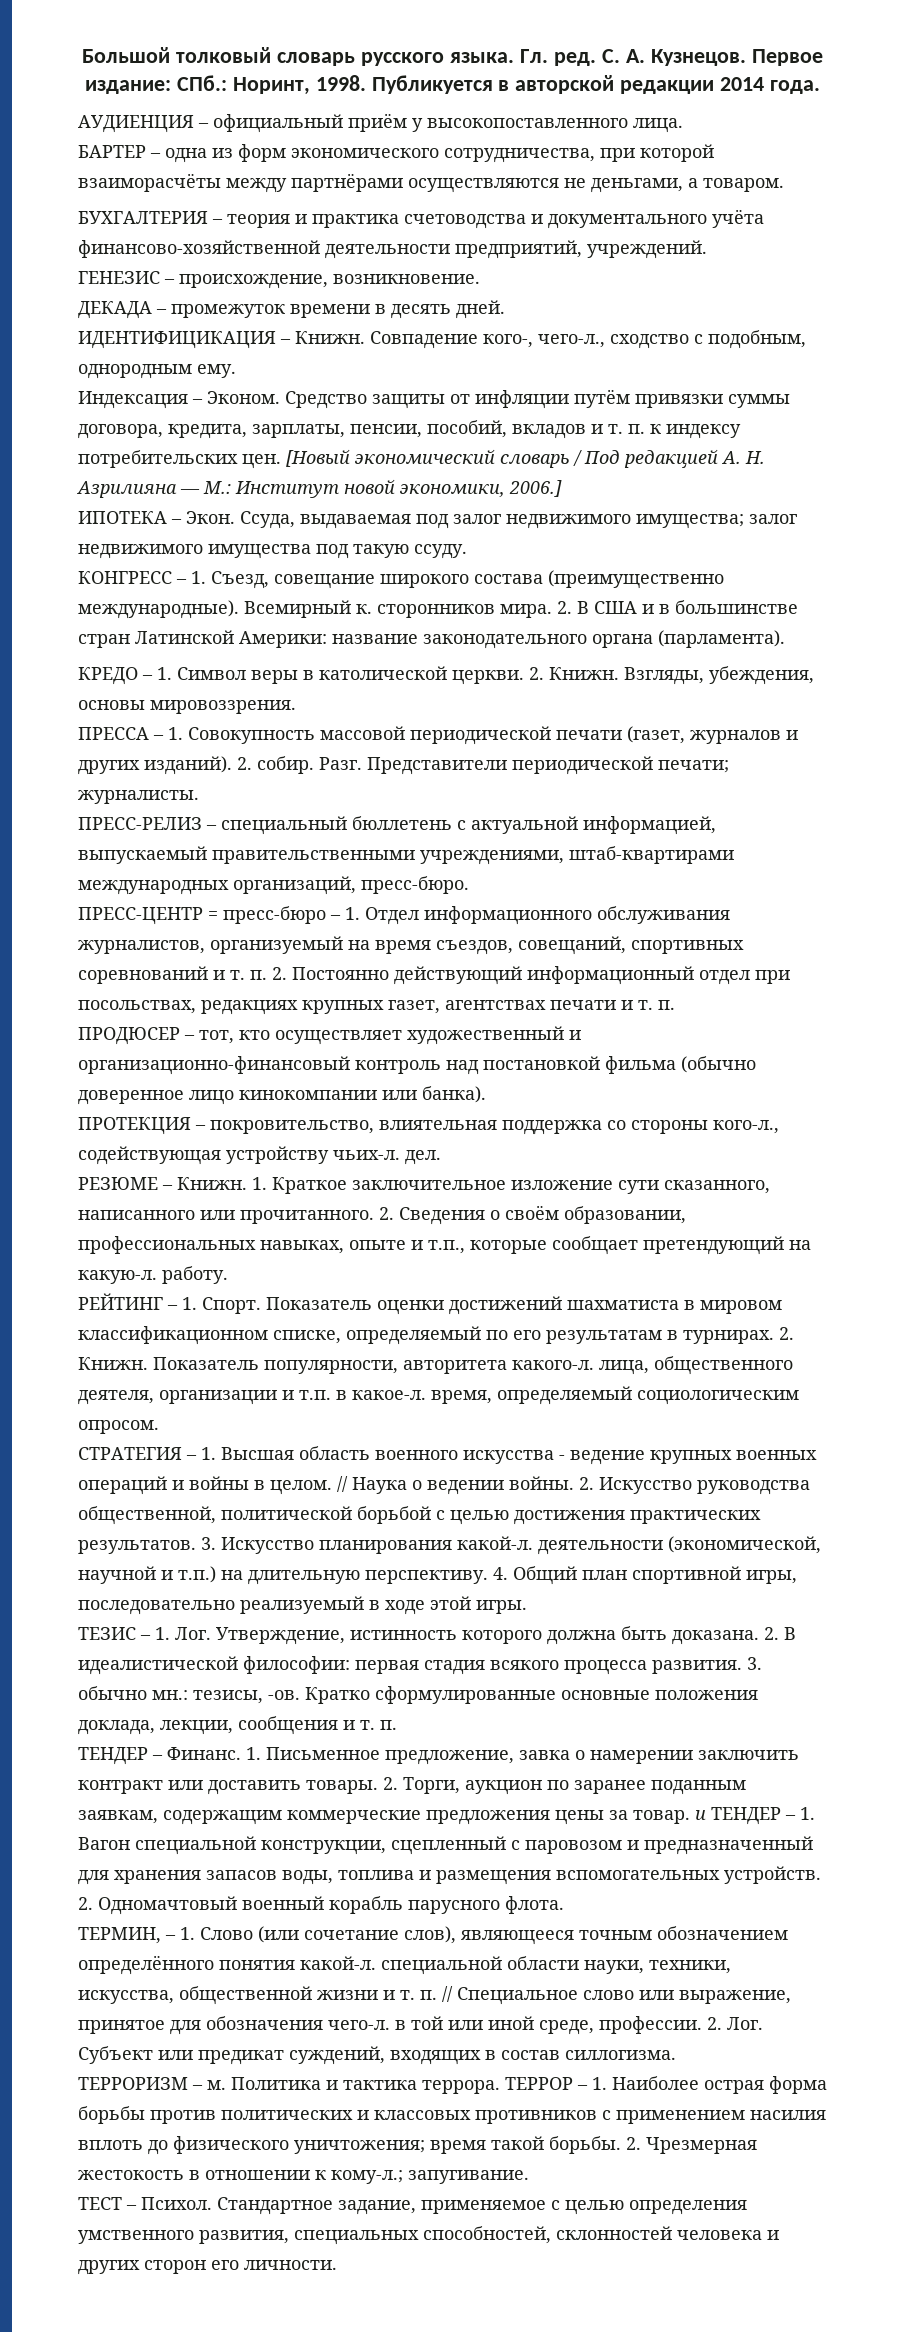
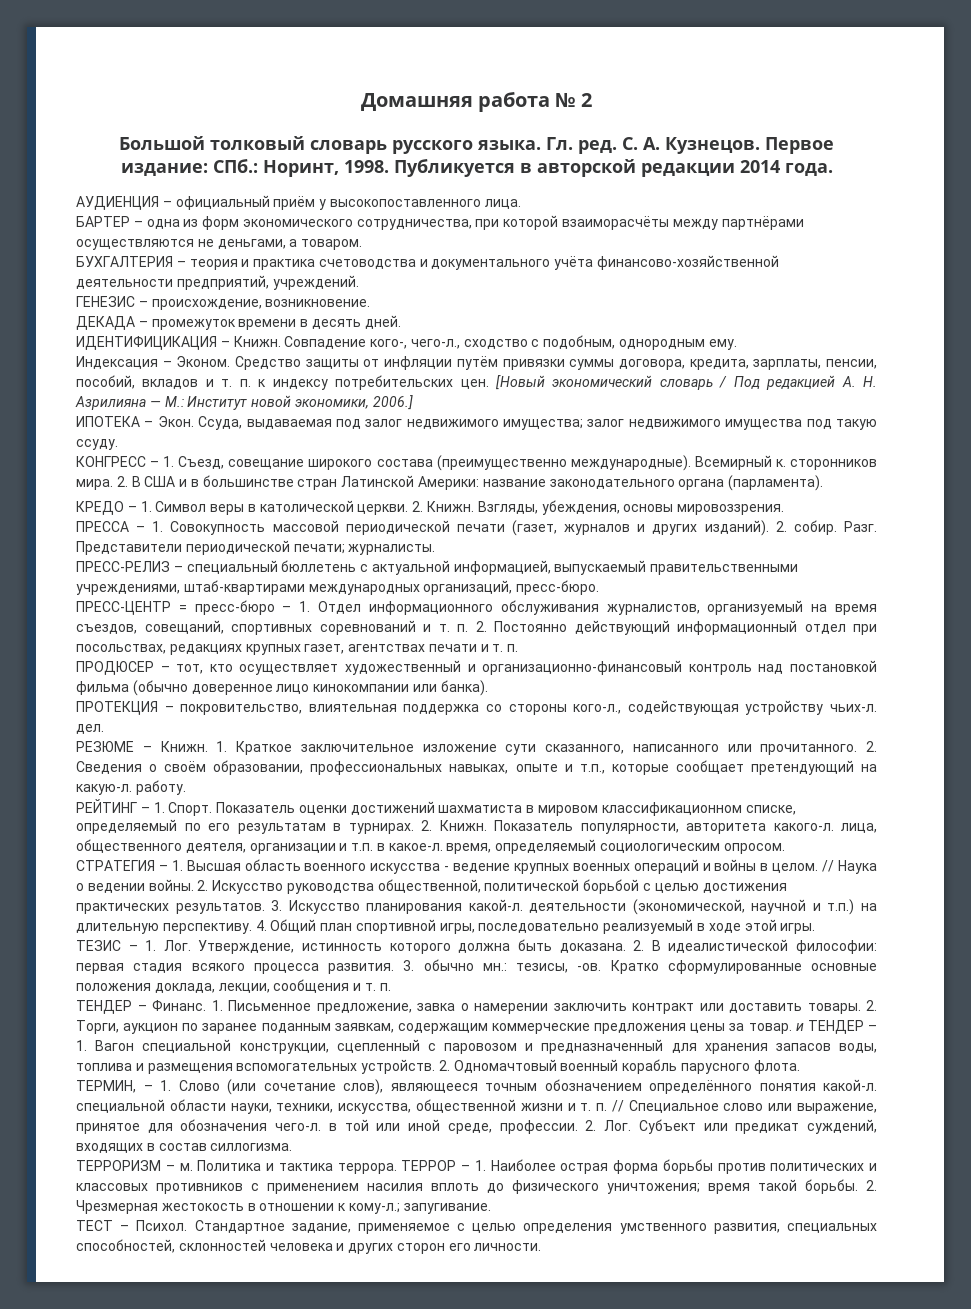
(82, 55) none -> [360,92,593,112] Домашняя работа № 2 //

